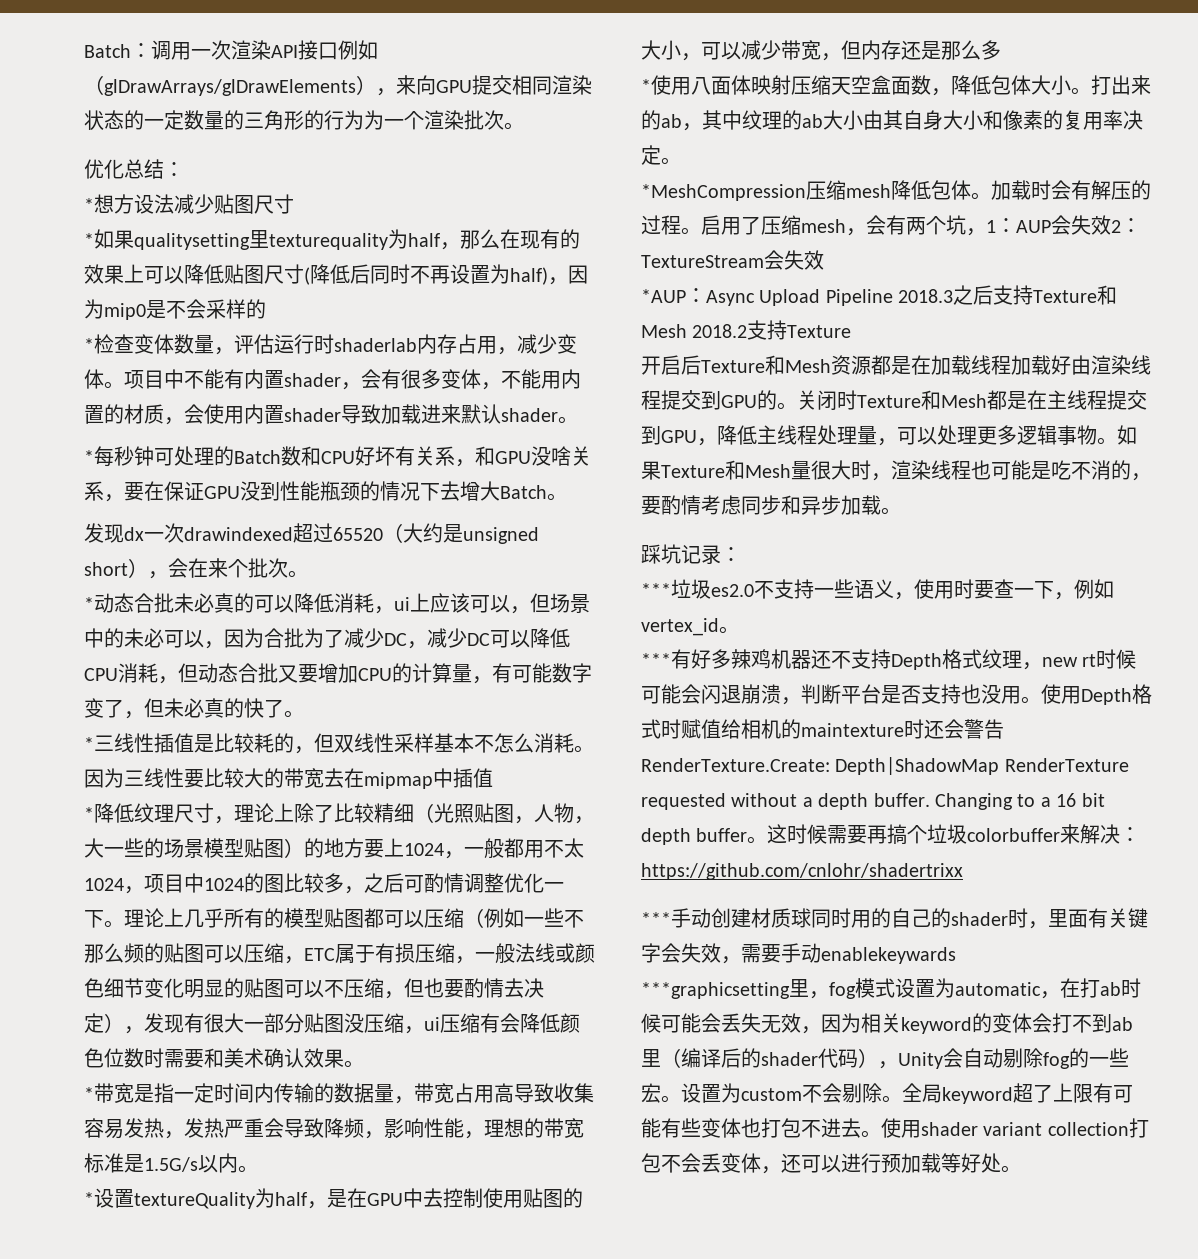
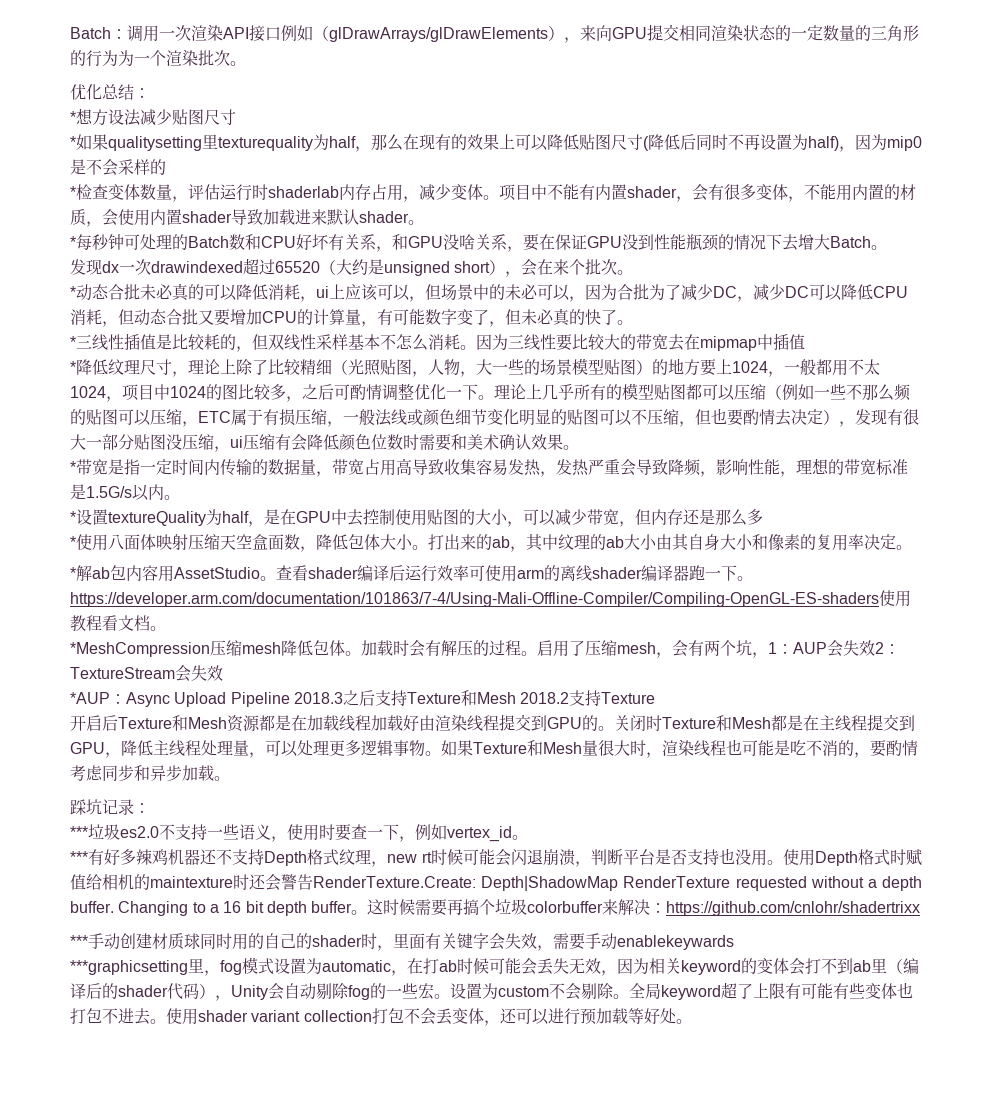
(681, 161) none -> [70,565,753,582] [70,590,911,607] [70,615,166,632] // *解ab包内容用AssetStudio。查看shader编译后运行效率可使用arm的离线shader编译器跑一下。https://developer.arm.com/documentation/101863/7-4/Using-Mali-Offline-Compiler/Compiling-OpenGL-ES-shaders使用教程看文档。

